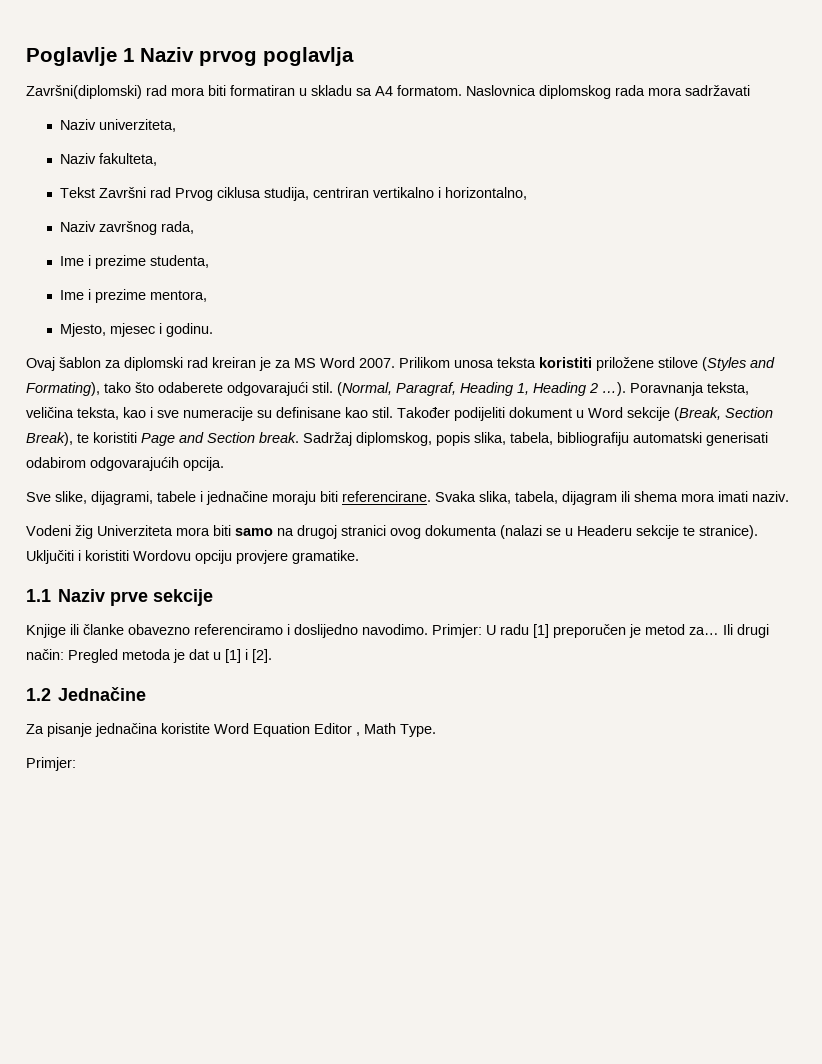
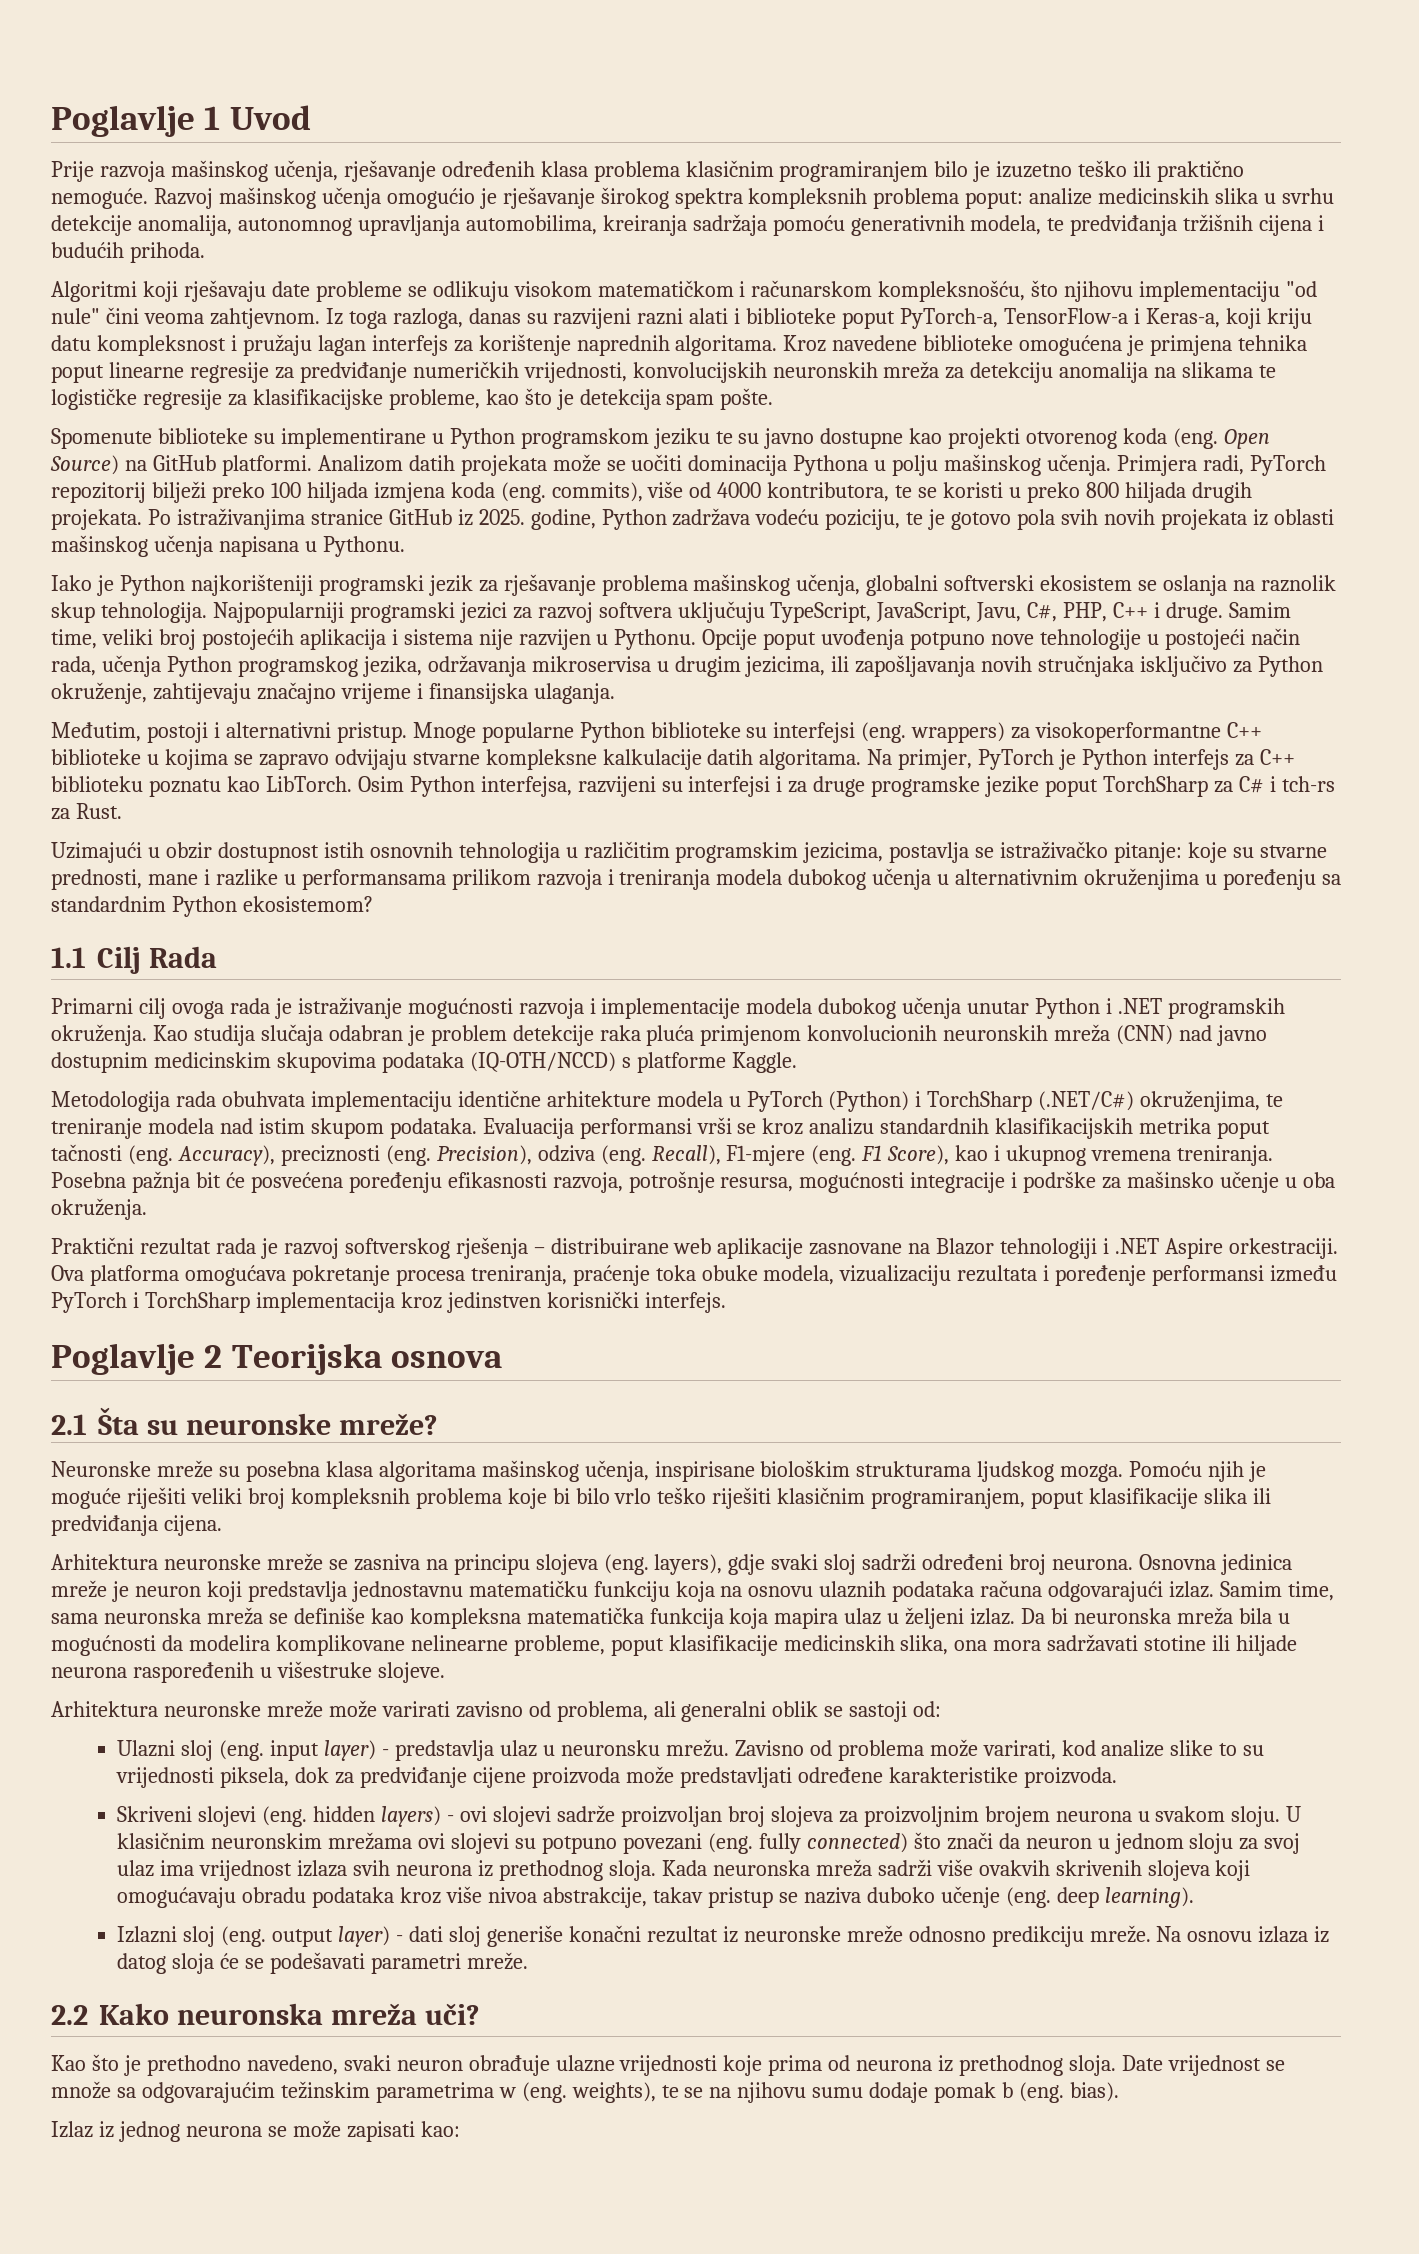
[140,47,354,66] [26,85,750,99] [59,119,176,132] [59,153,157,166] [59,187,527,201] [59,221,194,235] [59,255,209,269] [59,289,207,303] [59,323,213,337] [26,357,775,371] [26,382,749,396] [26,407,773,421] [26,432,768,446] [26,457,224,471] [26,491,789,505] [26,525,758,539] [26,550,359,564] [26,589,214,606] [26,624,769,638] [26,649,272,663] [26,687,147,701] [26,723,436,737] [26,757,76,771] Naziv prvog poglavlja // Završni(diplomski) rad mora biti formatiran u skladu sa A4 formatom. Naslovnica diplomskog rada mora sadržavati // Naziv univerziteta, // Naziv fakulteta, // Tekst Završni rad Prvog ciklusa studija, centriran vertikalno i horizontalno, // Naziv završnog rada, // Ime i prezime studenta, // Ime i prezime mentora, // Mjesto, mjesec i godinu. // Ovaj šablon za diplomski rad kreiran je za MS Word 2007. Prilikom unosa teksta koristiti priložene stilove (Styles and Formating), tako što odaberete odgovarajući stil. (Normal, Paragraf, Heading 1, Heading 2 …). Poravnanja teksta, veličina teksta, kao i sve numeracije su definisane kao stil. Također podijeliti dokument u Word sekcije (Break, Section Break), te koristiti Page and Section break. Sadržaj diplomskog, popis slika, tabela, bibliografiju automatski generisati odabirom odgovarajućih opcija. // Sve slike, dijagrami, tabele i jednačine moraju biti referencirane. Svaka slika, tabela, dijagram ili shema mora imati naziv. // Vodeni žig Univerziteta mora biti samo na drugoj stranici ovog dokumenta (nalazi se u Headeru sekcije te stranice). Uključiti i koristiti Wordovu opciju provjere gramatike. // 1.1 Naziv prve sekcije // Knjige ili članke obavezno referenciramo i doslijedno navodimo. Primjer: U radu [1] preporučen je metod za… Ili drugi način: Pregled metoda je dat u [1] i [2]. // 1.2 Jednačine // Za pisanje jednačina koristite Word Equation Editor , Math Type. // Primjer: -> [229,105,311,130] [51,160,1245,182] [51,187,1335,209] [51,214,1325,236] [51,242,205,263] [51,280,1318,302] [51,307,1312,329] [51,334,1308,356] [51,361,1277,383] [51,388,774,410] [51,428,1270,449] [50,454,1326,476] [51,481,1252,503] [51,508,1334,530] [51,535,405,557] [51,574,1336,596] [51,601,1291,623] [51,628,1300,650] [51,655,1324,677] [51,682,615,704] [51,722,1263,743] [51,749,1295,770] [51,776,1335,797] [51,803,122,820] [51,841,1327,863] [51,868,1341,890] [51,896,373,917] [51,946,217,974] [51,997,1285,1019] [51,1024,1268,1046] [51,1052,797,1073] [51,1090,1284,1112] [51,1117,1271,1139] [51,1144,1273,1166] [51,1171,1335,1193] [51,1198,147,1220] [51,1237,1338,1259] [51,1265,1338,1286] [51,1291,726,1313] [51,1343,502,1375] [51,1407,438,1435] [51,1460,1267,1482] [51,1487,1271,1509] [51,1515,222,1536] [51,1553,1292,1575] [51,1580,1334,1602] [51,1607,1290,1629] [51,1634,1298,1656] [51,1661,445,1683] [51,1700,942,1722] [117,1739,1265,1761] [116,1766,1117,1788] [117,1805,1302,1827] [117,1832,1301,1854] [117,1859,1251,1881] [117,1886,1194,1908] [117,1925,1330,1947] [117,1952,529,1974] [51,2003,480,2025] [51,2054,1285,2076] [51,2081,1119,2103] [51,2120,460,2142] Uvod // Prije razvoja mašinskog učenja, rješavanje određenih klasa problema klasičnim programiranjem bilo je izuzetno teško ili praktično nemoguće. Razvoj mašinskog učenja omogućio je rješavanje širokog spektra kompleksnih problema poput: analize medicinskih slika u svrhu detekcije anomalija, autonomnog upravljanja automobilima, kreiranja sadržaja pomoću generativnih modela, te predviđanja tržišnih cijena i budućih prihoda. // Algoritmi koji rješavaju date probleme se odlikuju visokom matematičkom i računarskom kompleksnošću, što njihovu implementaciju "od nule" čini veoma zahtjevnom. Iz toga razloga, danas su razvijeni razni alati i biblioteke poput PyTorch-a, TensorFlow-a i Keras-a, koji kriju datu kompleksnost i pružaju lagan interfejs za korištenje naprednih algoritama. Kroz navedene biblioteke omogućena je primjena tehnika poput linearne regresije za predviđanje numeričkih vrijednosti, konvolucijskih neuronskih mreža za detekciju anomalija na slikama te logističke regresije za klasifikacijske probleme, kao što je detekcija spam pošte. // Spomenute biblioteke su implementirane u Python programskom jeziku te su javno dostupne kao projekti otvorenog koda (eng. Open Source) na GitHub platformi. Analizom datih projekata može se uočiti dominacija Pythona u polju mašinskog učenja. Primjera radi, PyTorch repozitorij bilježi preko 100 hiljada izmjena koda (eng. commits), više od 4000 kontributora, te se koristi u preko 800 hiljada drugih projekata. Po istraživanjima stranice GitHub iz 2025. godine, Python zadržava vodeću poziciju, te je gotovo pola svih novih projekata iz oblasti mašinskog učenja napisana u Pythonu. // Iako je Python najkorišteniji programski jezik za rješavanje problema mašinskog učenja, globalni softverski ekosistem se oslanja na raznolik skup tehnologija. Najpopularniji programski jezici za razvoj softvera uključuju TypeScript, JavaScript, Javu, C#, PHP, C++ i druge. Samim time, veliki broj postojećih aplikacija i sistema nije razvijen u Pythonu. Opcije poput uvođenja potpuno nove tehnologije u postojeći način rada, učenja Python programskog jezika, održavanja mikroservisa u drugim jezicima, ili zapošljavanja novih stručnjaka isključivo za Python okruženje, zahtijevaju značajno vrijeme i finansijska ulaganja. // Međutim, postoji i alternativni pristup. Mnoge popularne Python biblioteke su interfejsi (eng. wrappers) za visokoperformantne C++ biblioteke u kojima se zapravo odvijaju stvarne kompleksne kalkulacije datih algoritama. Na primjer, PyTorch je Python interfejs za C++ biblioteku poznatu kao LibTorch. Osim Python interfejsa, razvijeni su interfejsi i za druge programske jezike poput TorchSharp za C# i tch-rs za Rust. // Uzimajući u obzir dostupnost istih osnovnih tehnologija u različitim programskim jezicima, postavlja se istraživačko pitanje: koje su stvarne prednosti, mane i razlike u performansama prilikom razvoja i treniranja modela dubokog učenja u alternativnim okruženjima u poređenju sa standardnim Python ekosistemom? // 1.1 Cilj Rada // Primarni cilj ovoga rada je istraživanje mogućnosti razvoja i implementacije modela dubokog učenja unutar Python i .NET programskih okruženja. Kao studija slučaja odabran je problem detekcije raka pluća primjenom konvolucionih neuronskih mreža (CNN) nad javno dostupnim medicinskim skupovima podataka (IQ-OTH/NCCD) s platforme Kaggle. // Metodologija rada obuhvata implementaciju identične arhitekture modela u PyTorch (Python) i TorchSharp (.NET/C#) okruženjima, te treniranje modela nad istim skupom podataka. Evaluacija performansi vrši se kroz analizu standardnih klasifikacijskih metrika poput tačnosti (eng. Accuracy), preciznosti (eng. Precision), odziva (eng. Recall), F1-mjere (eng. F1 Score), kao i ukupnog vremena treniranja. Posebna pažnja bit će posvećena poređenju efikasnosti razvoja, potrošnje resursa, mogućnosti integracije i podrške za mašinsko učenje u oba okruženja. // Praktični rezultat rada je razvoj softverskog rješenja – distribuirane web aplikacije zasnovane na Blazor tehnologiji i .NET Aspire orkestraciji. Ova platforma omogućava pokretanje procesa treniranja, praćenje toka obuke modela, vizualizaciju rezultata i poređenje performansi između PyTorch i TorchSharp implementacija kroz jedinstven korisnički interfejs. // Poglavlje 2 Teorijska osnova // 2.1 Šta su neuronske mreže? // Neuronske mreže su posebna klasa algoritama mašinskog učenja, inspirisane biološkim strukturama ljudskog mozga. Pomoću njih je moguće riješiti veliki broj kompleksnih problema koje bi bilo vrlo teško riješiti klasičnim programiranjem, poput klasifikacije slika ili predviđanja cijena. // Arhitektura neuronske mreže se zasniva na principu slojeva (eng. layers), gdje svaki sloj sadrži određeni broj neurona. Osnovna jedinica mreže je neuron koji predstavlja jednostavnu matematičku funkciju koja na osnovu ulaznih podataka računa odgovarajući izlaz. Samim time, sama neuronska mreža se definiše kao kompleksna matematička funkcija koja mapira ulaz u željeni izlaz. Da bi neuronska mreža bila u mogućnosti da modelira komplikovane nelinearne probleme, poput klasifikacije medicinskih slika, ona mora sadržavati stotine ili hiljade neurona raspoređenih u višestruke slojeve. // Arhitektura neuronske mreže može varirati zavisno od problema, ali generalni oblik se sastoji od: // Ulazni sloj (eng. input layer) - predstavlja ulaz u neuronsku mrežu. Zavisno od problema može varirati, kod analize slike to su vrijednosti piksela, dok za predviđanje cijene proizvoda može predstavljati određene karakteristike proizvoda. // Skriveni slojevi (eng. hidden layers) - ovi slojevi sadrže proizvoljan broj slojeva za proizvoljnim brojem neurona u svakom sloju. U klasičnim neuronskim mrežama ovi slojevi su potpuno povezani (eng. fully connected) što znači da neuron u jednom sloju za svoj ulaz ima vrijednost izlaza svih neurona iz prethodnog sloja. Kada neuronska mreža sadrži više ovakvih skrivenih slojeva koji omogućavaju obradu podataka kroz više nivoa abstrakcije, takav pristup se naziva duboko učenje (eng. deep learning). // Izlazni sloj (eng. output layer) - dati sloj generiše konačni rezultat iz neuronske mreže odnosno predikciju mreže. Na osnovu izlaza iz datog sloja će se podešavati parametri mreže. // 2.2 Kako neuronska mreža uči? // Kao što je prethodno navedeno, svaki neuron obrađuje ulazne vrijednosti koje prima od neurona iz prethodnog sloja. Date vrijednost se množe sa odgovarajućim težinskim parametrima w (eng. weights), te se na njihovu sumu dodaje pomak b (eng. bias). // Izlaz iz jednog neurona se može zapisati kao:

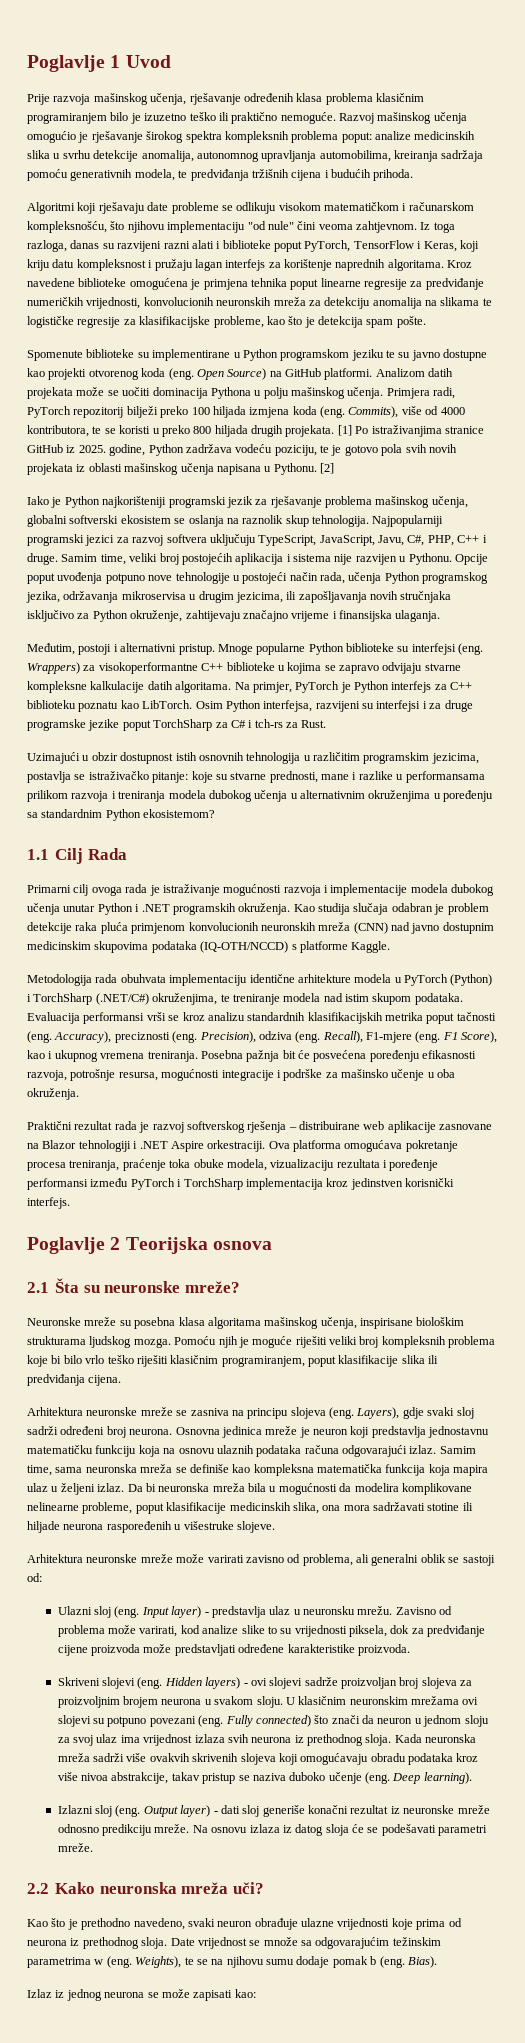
[900,308,1220,329] PyTorch-a, TensorFlow-a i Keras-a, -> [304,240,457,252] PyTorch, TensorFlow i Keras,
[632,362,767,383] konvolucijskih -> [143,297,214,306] konvolucionih
[551,482,643,502] commits), -> [348,406,399,418] Commits),
(142, 519) none -> [337,425,352,436] [1]
(405, 546) none -> [320,463,334,474] [2]
[911,722,1006,743] wrappers) -> [27,662,80,674] Wrappers)
[654,1554,723,1575] layers), -> [356,1407,400,1419] Layers),
[270,1740,320,1761] input -> [141,1607,169,1618] Input
[313,1806,376,1822] hidden -> [164,1677,202,1686] Hidden
[758,1833,801,1854] fully -> [225,1715,253,1727] Fully
[1056,1887,1099,1908] deep -> [392,1773,421,1784] Deep
[272,1929,334,1947] output -> [143,1806,178,1817] Output
[571,2082,656,2103] weights), -> [135,1956,182,1968] Weights),
[1069,2082,1119,2102] bias). -> [407,1956,437,1968] Bias).

